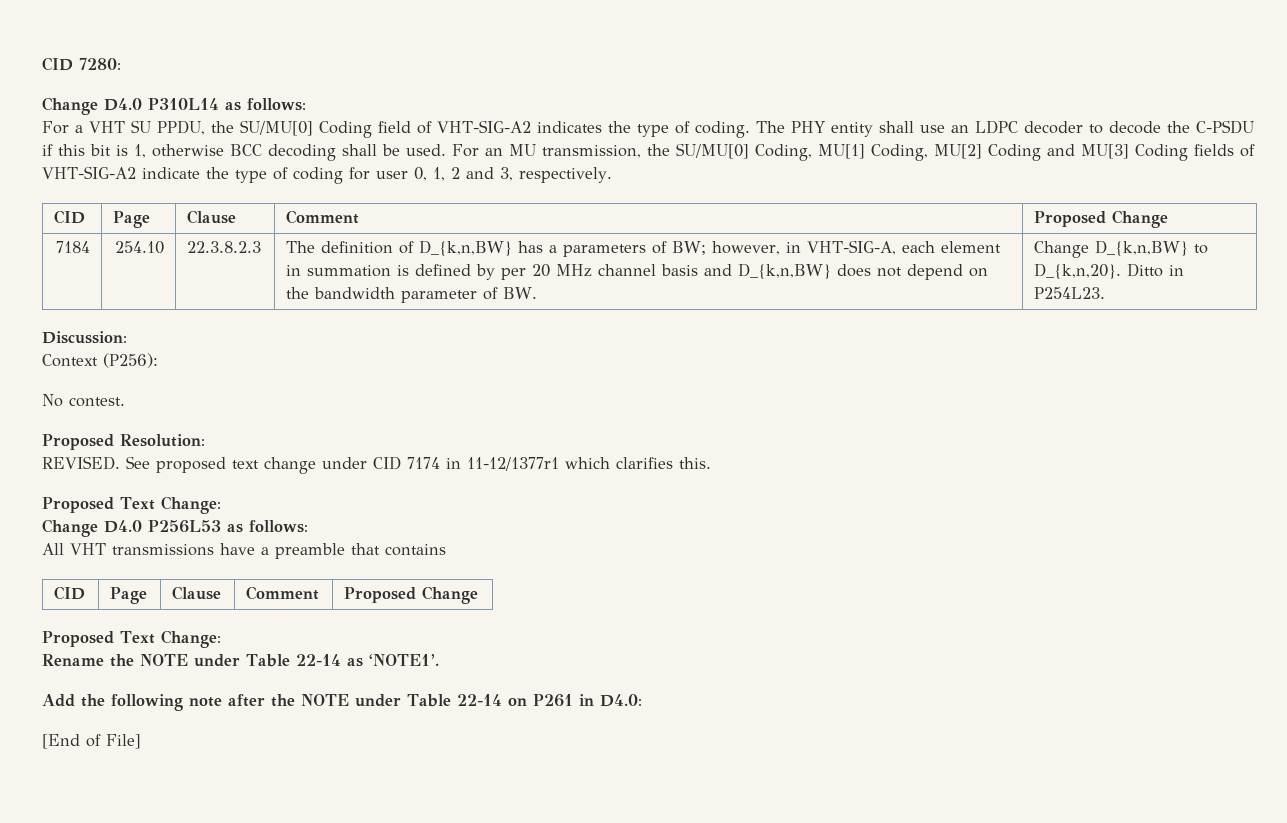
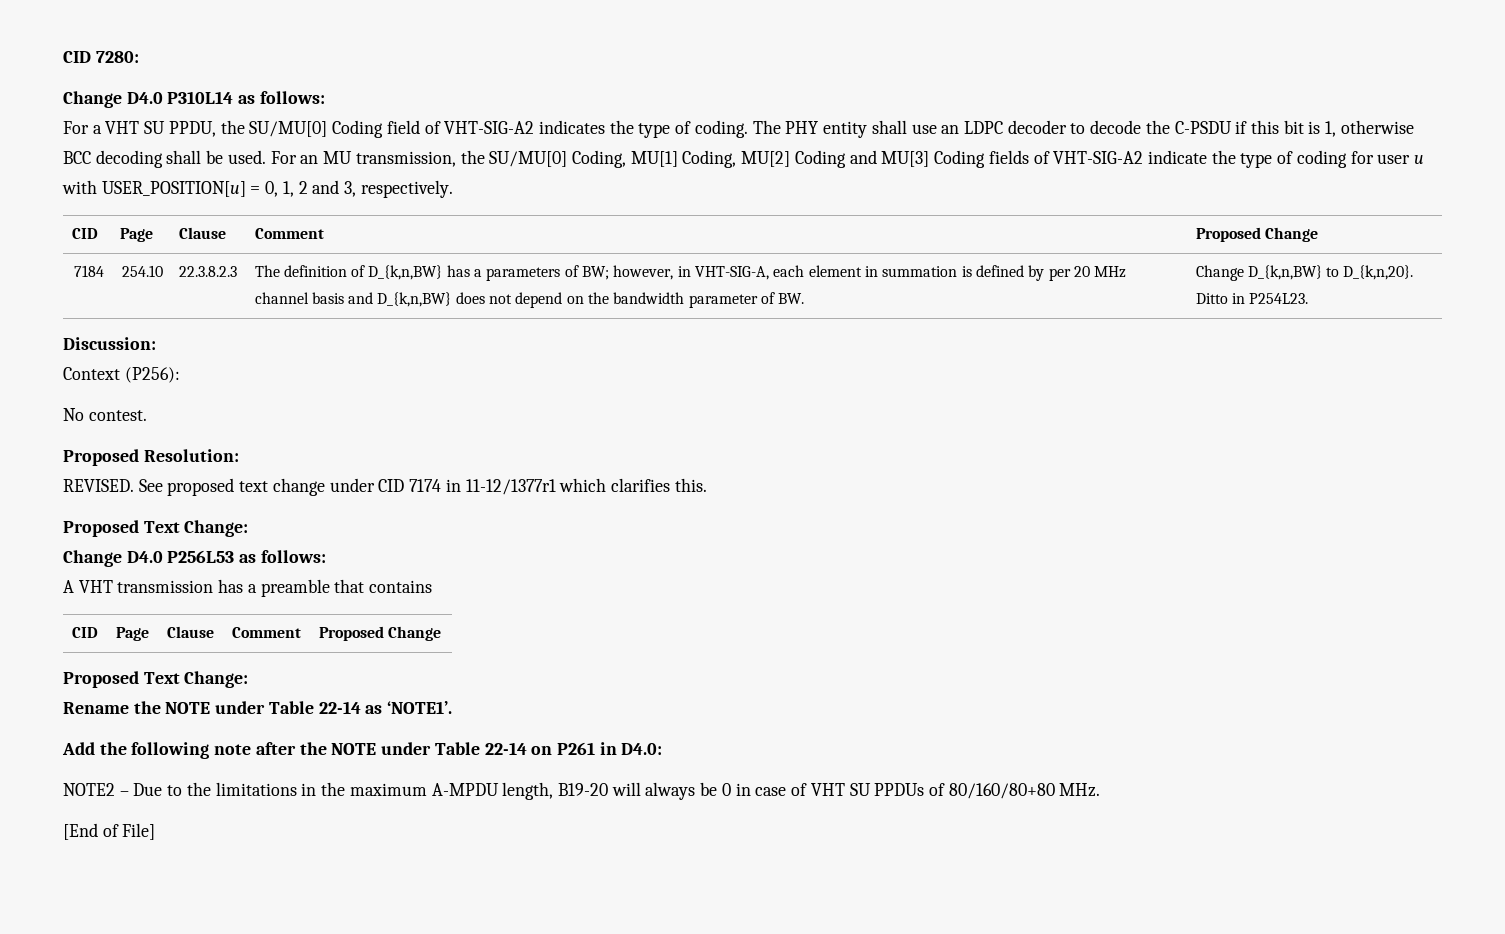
(408, 175) none -> [1414,155,1425,164] [62,180,261,197] u with USER_POSITION[u] =
[42,543,255,556] All VHT transmissions have -> [63,579,244,593] A VHT transmission has
(642, 700) none -> [63,782,1101,800] // NOTE2 – Due to the limitations in the maximum A-MPDU length, B19-20 will always be 0 in case of VHT SU PPDUs of 80/160/80+80 MHz.

